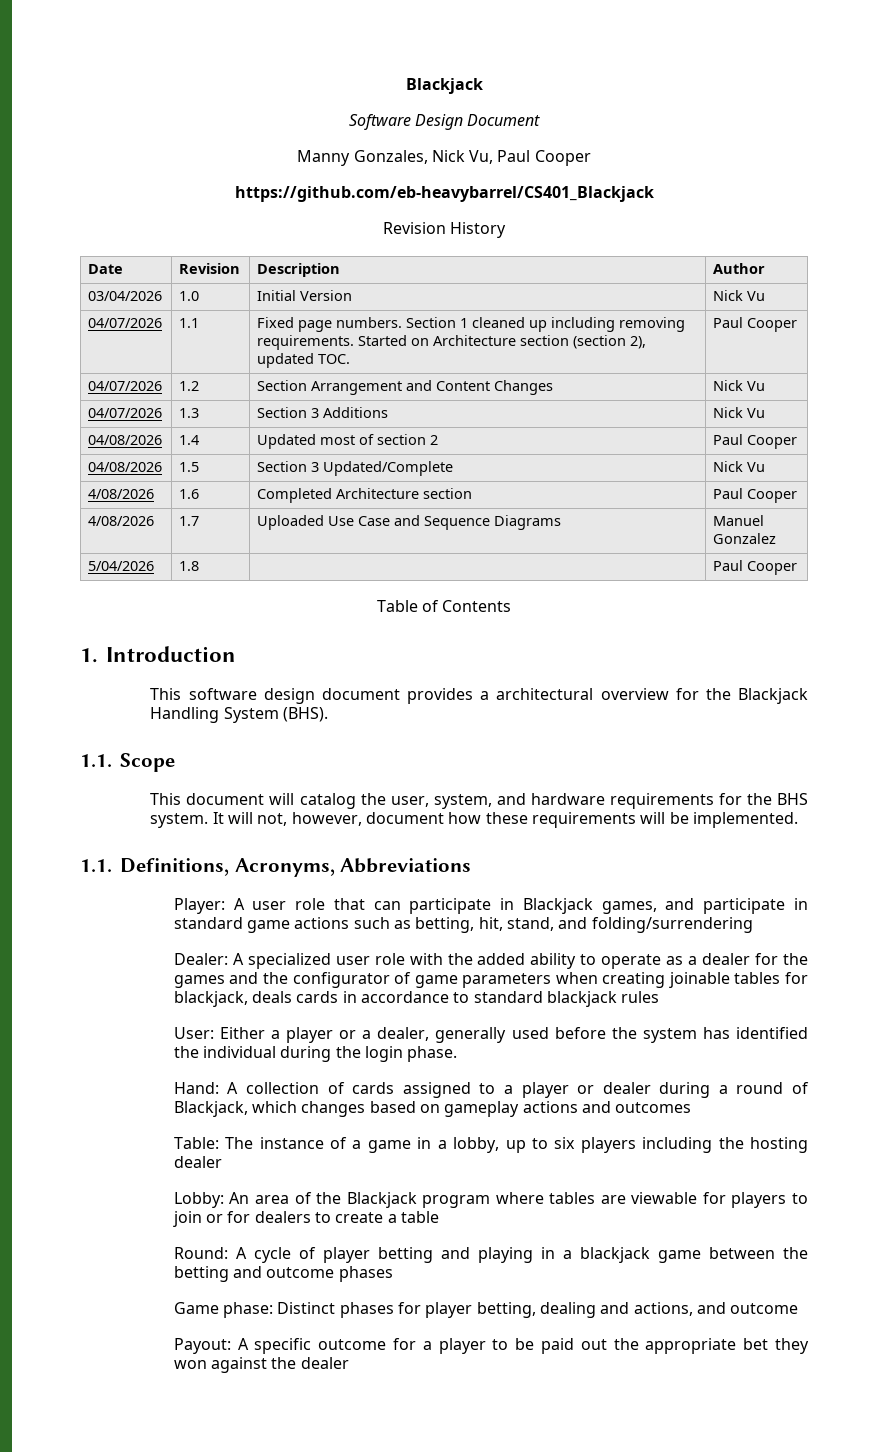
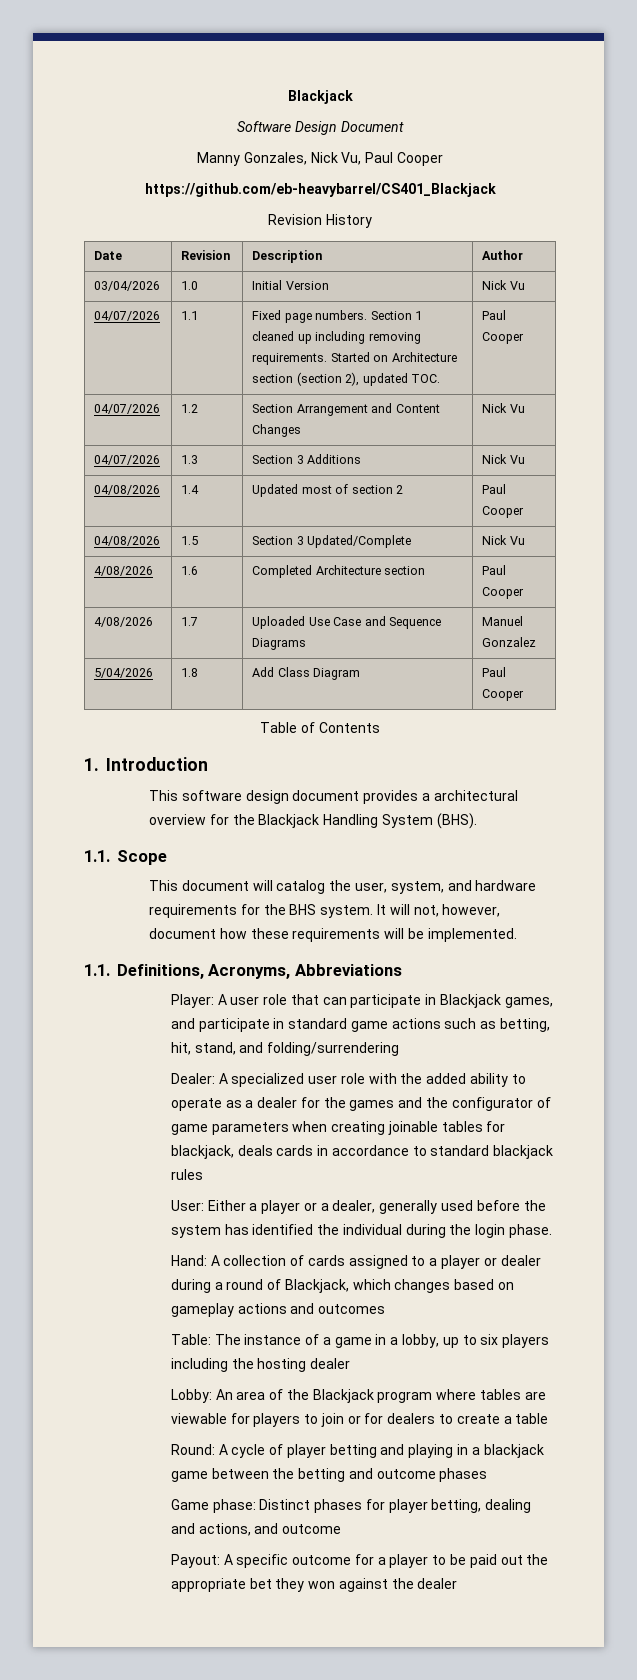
(200, 566) none -> [252,667,361,680] Add Class Diagram

